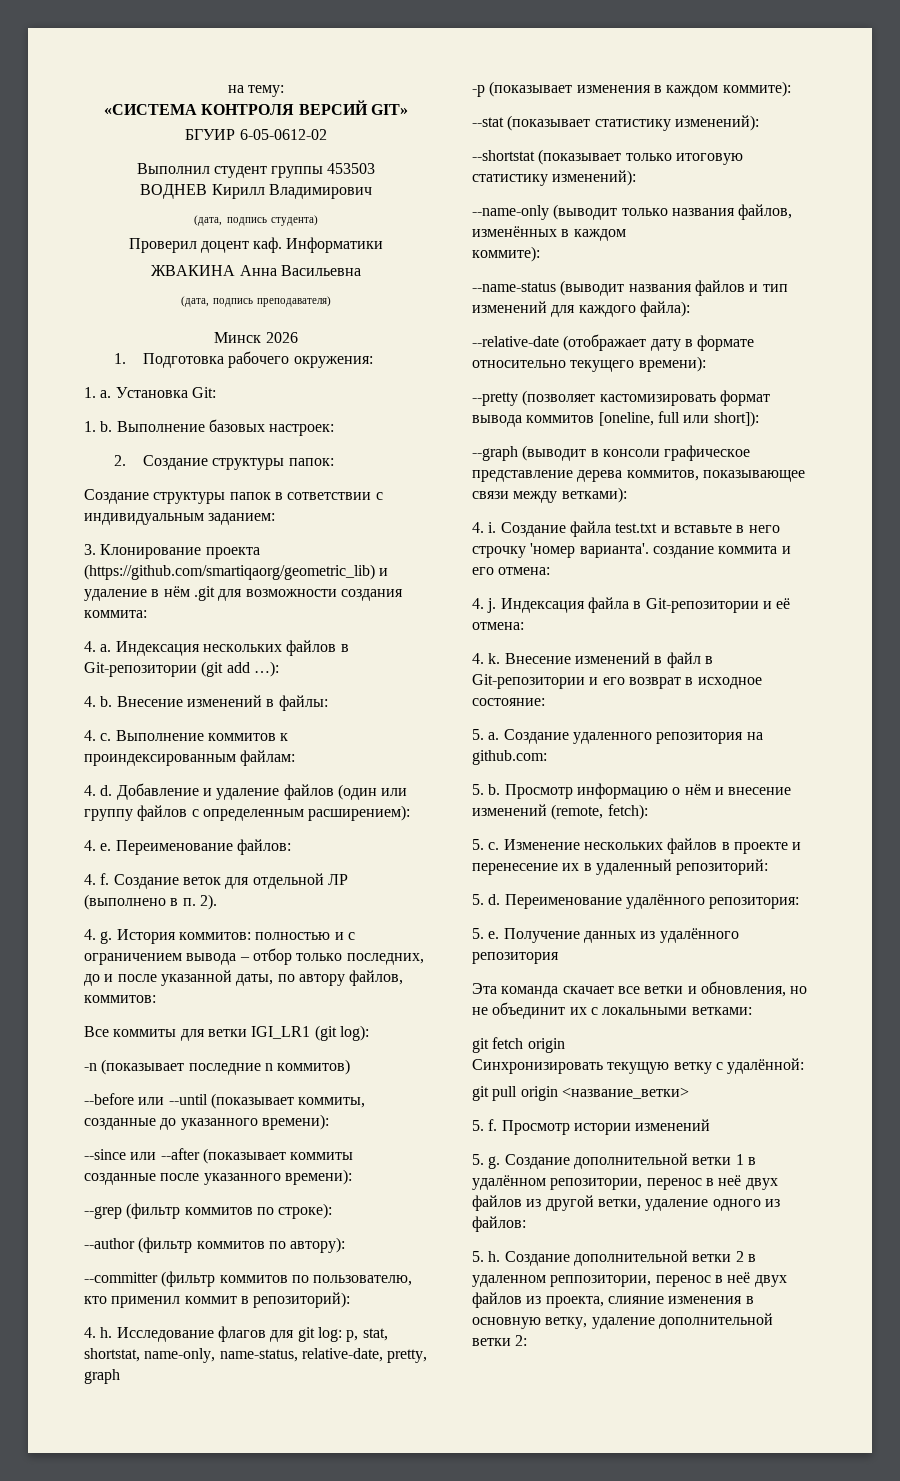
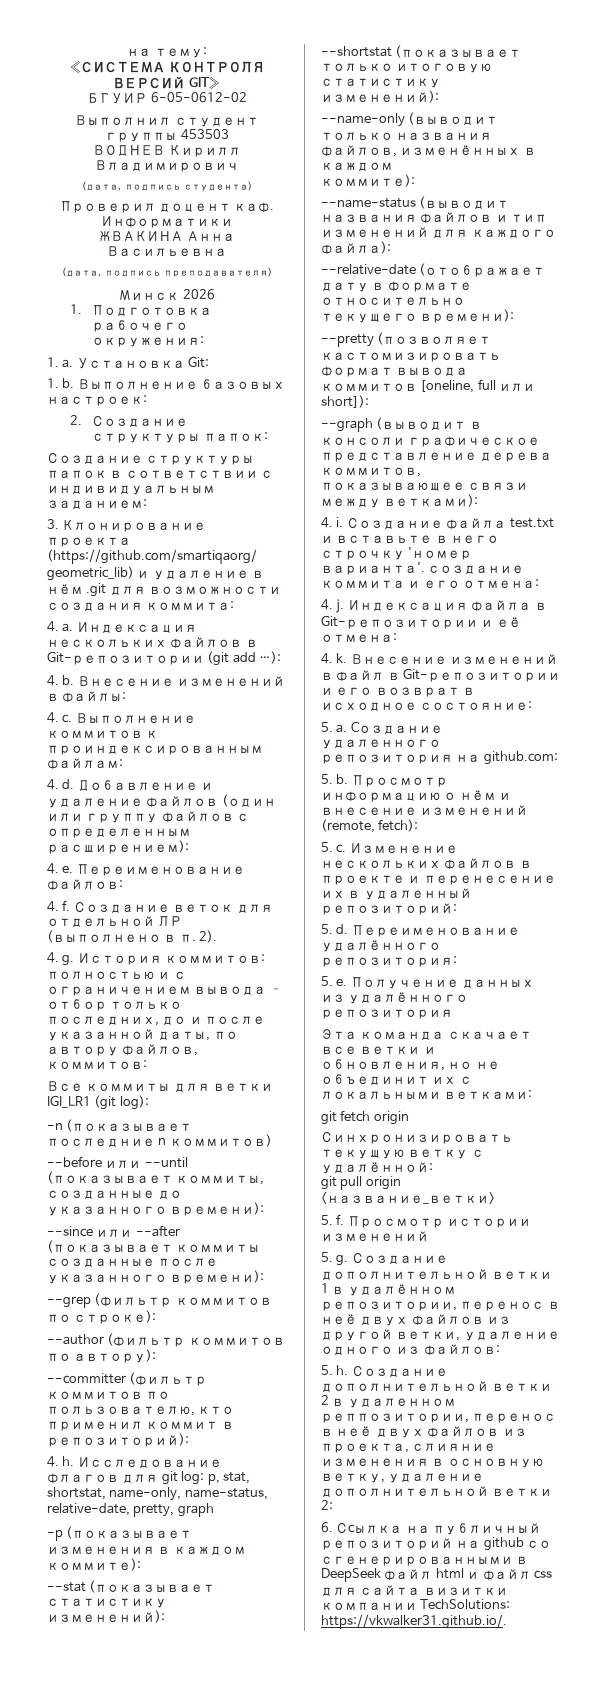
(528, 1340) none -> [321,1522,542,1535] [321,1537,552,1551] [321,1556,529,1566] [321,1568,552,1582] [321,1585,508,1596] [321,1599,511,1610] [321,1614,507,1629] // 6. Сcылка на публичный репозиторий на github со сгенерированными в DeepSeek файл html и файл css для сайта визитки компании TechSolutions: https://vkwalker31.github.io/.

